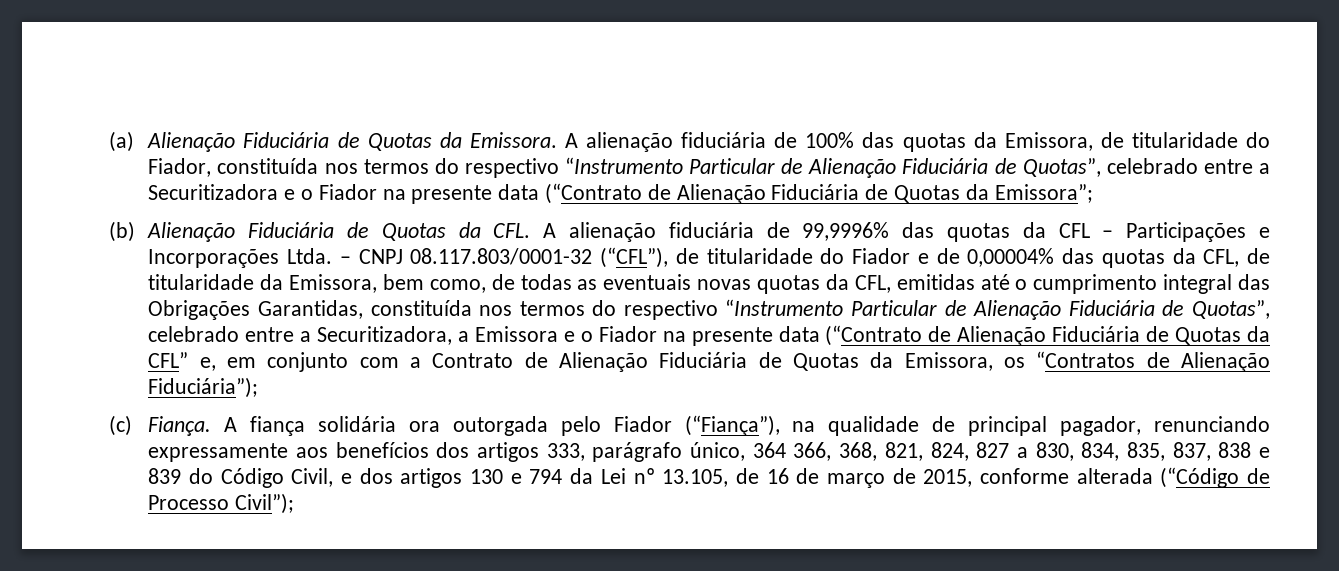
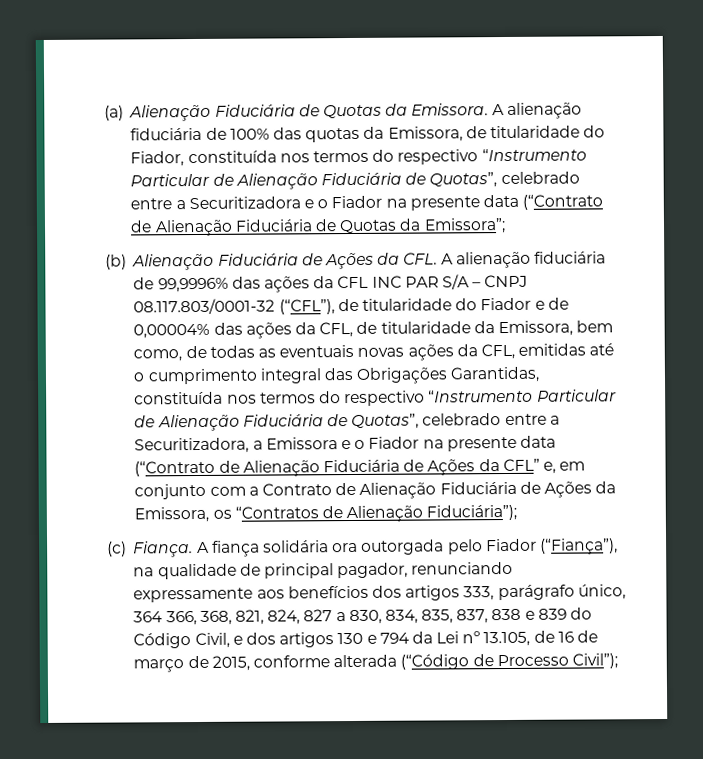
[381,223,446,241] Quotas -> [324,252,374,270] Ações
[946,223,1010,242] quotas -> [263,276,310,293] ações
[1102,222,1270,242] [148,248,333,268] – Participações e Incorporações Ltda. -> [371,274,470,290] INC PAR S/A
[1101,249,1165,268] quotas -> [245,322,292,339] ações
[757,275,821,294] quotas -> [407,344,454,361] ações
[1175,327,1242,345] Quotas -> [427,459,476,476] Ações
[792,353,859,371] Quotas -> [543,481,592,498] Ações

